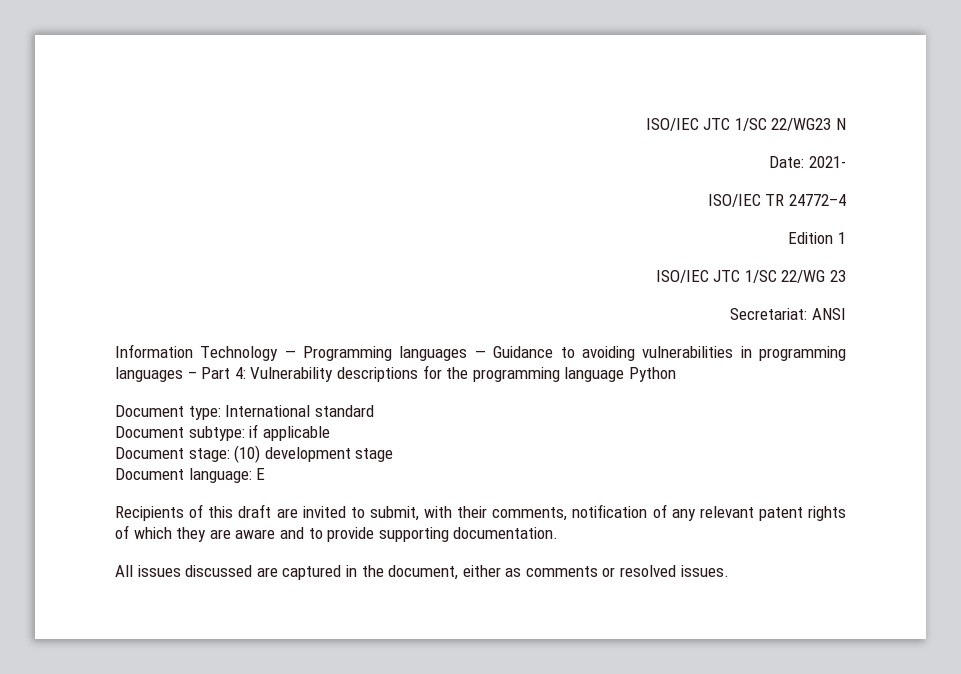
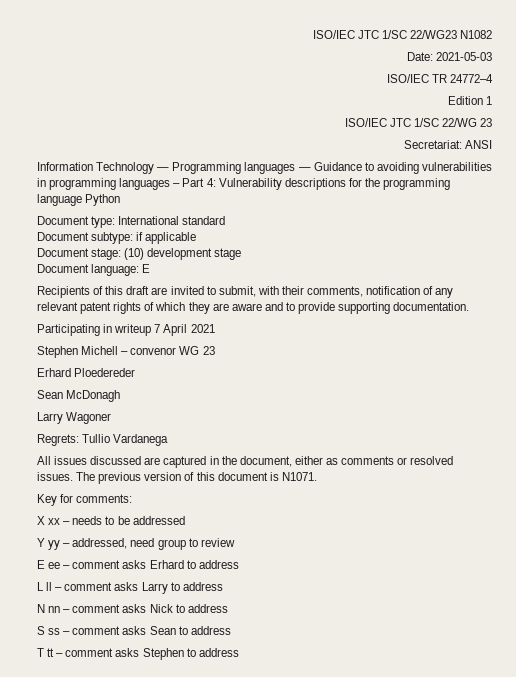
[836,118,847,130] N -> [460,30,493,39] N1082
[809,156,846,168] 2021- -> [436,52,492,61] 2021-05-03
(559, 533) none -> [37,324,215,336] [37,346,215,358] [37,368,136,377] [37,390,121,402] [37,412,112,424] [37,434,169,446] // Participating in writeup 7 April 2021 // Stephen Michell – convenor WG 23 // Erhard Ploedereder // Sean McDonagh // Larry Wagoner // Regrets: Tullio Vardanega
(729, 571) none -> [76,472,317,484] [37,494,133,506] [37,516,185,525] [37,538,235,550] [37,560,239,569] [37,582,223,594] [37,604,228,613] [37,626,231,635] [37,648,239,660] The previous version of this document is N1071. // Key for comments: // X xx – needs to be addressed // Y yy – addressed, need group to review // E ee – comment asks Erhard to address // L ll – comment asks Larry to address // N nn – comment asks Nick to address // S ss – comment asks Sean to address // T tt – comment asks Stephen to address

